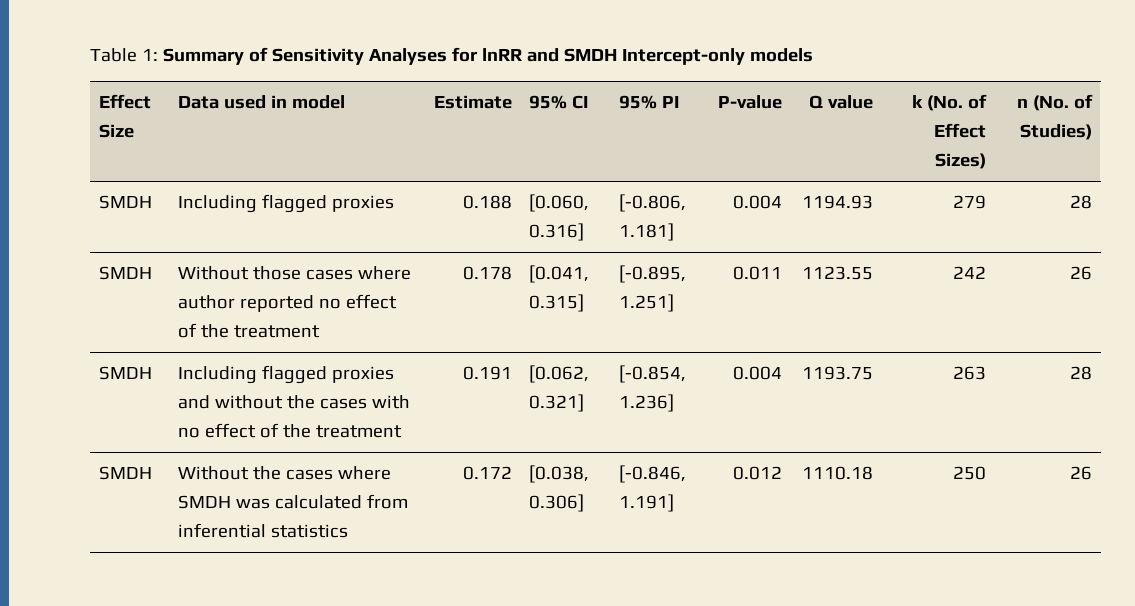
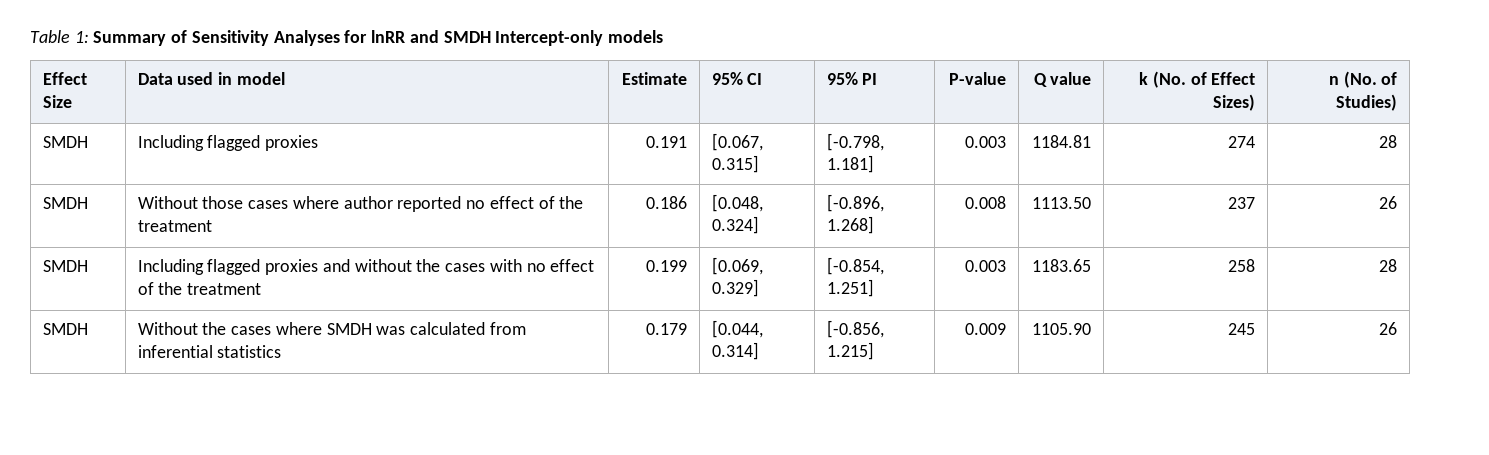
[462,195,512,209] [529,194,590,212] [529,223,585,241] [619,194,687,212] [619,223,675,241] [732,195,782,209] [801,195,873,209] [952,195,986,209] 0.188 | [0.060, 0.316] | [-0.806, 1.181] | 0.004 | 1194.93 | 279 -> [646,136,688,148] [711,133,763,151] [711,155,759,173] [826,133,884,151] [826,155,874,173] [965,136,1007,148] [1032,135,1092,148] [1228,136,1256,148] 0.191 | [0.067, 0.315] | [-0.798, 1.181] | 0.003 | 1184.81 | 274
[462,266,512,280] [529,265,590,283] [529,294,585,312] [619,265,687,283] [619,294,675,312] [732,266,782,280] [801,266,873,280] [952,266,986,279] 0.178 | [0.041, 0.315] | [-0.895, 1.251] | 0.011 | 1123.55 | 242 -> [646,196,688,209] [711,194,763,212] [711,216,759,234] [826,194,884,212] [826,216,874,234] [965,196,1007,209] [1032,197,1092,209] [1228,197,1256,209] 0.186 | [0.048, 0.324] | [-0.896, 1.268] | 0.008 | 1113.50 | 237
[462,366,512,380] [529,365,590,383] [529,394,585,412] [619,365,687,383] [619,394,675,412] [732,366,782,380] [801,366,873,380] [952,366,986,380] 0.191 | [0.062, 0.321] | [-0.854, 1.236] | 0.004 | 1193.75 | 263 -> [646,260,688,272] [711,257,763,275] [711,279,759,297] [826,257,884,275] [826,279,874,297] [965,260,1007,272] [1032,259,1092,272] [1228,259,1256,272] 0.199 | [0.069, 0.329] | [-0.854, 1.251] | 0.003 | 1183.65 | 258
[462,466,512,480] [529,465,590,483] [529,494,585,512] [619,465,687,483] [619,494,675,512] [732,466,782,480] [801,466,873,480] [952,466,986,480] 0.172 | [0.038, 0.306] | [-0.846, 1.191] | 0.012 | 1110.18 | 250 -> [646,323,688,335] [711,320,763,338] [711,342,759,360] [826,320,884,338] [826,342,874,360] [965,323,1007,335] [1032,323,1092,335] [1228,323,1256,335] 0.179 | [0.044, 0.314] | [-0.856, 1.215] | 0.009 | 1105.90 | 245

